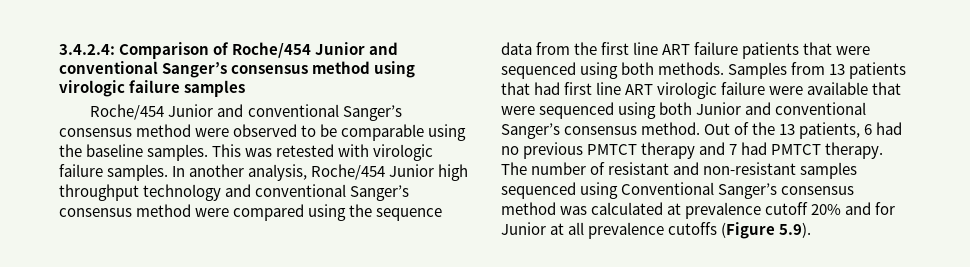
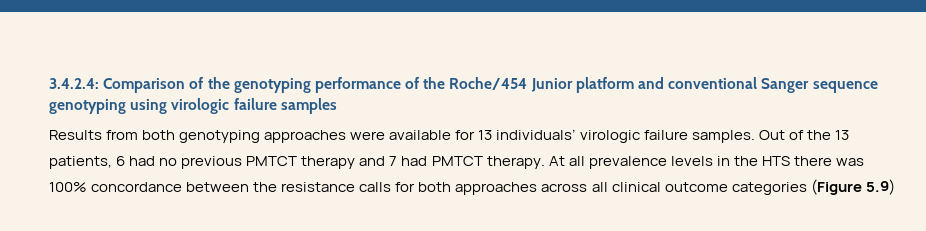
[232,42,399,58] [59,61,371,78] Roche/454 Junior and conventional Sanger’s consensus method -> [207,77,878,93] [49,99,126,114] the genotyping performance of the Roche/454 Junior platform and conventional Sanger sequence genotyping
[90,104,402,121] [59,124,467,141] [59,144,434,161] [59,164,469,181] [59,184,410,201] [59,204,443,221] [501,42,871,59] [501,62,907,79] [501,82,902,99] [501,102,867,119] [501,122,701,139] Roche/454 Junior and conventional Sanger’s consensus method were observed to be comparable using the baseline samples. This was retested with virologic failure samples. In another analysis, Roche/454 Junior high throughput technology and conventional Sanger’s consensus method were compared using the sequence data from the first line ART failure patients that were sequenced using both methods. Samples from 13 patients that had first line ART virologic failure were available that were sequenced using both Junior and conventional Sanger’s consensus method. -> [49,129,755,143] Results from both genotyping approaches were available for 13 individuals’ virologic failure samples.
[501,162,858,179] [501,182,855,199] [501,202,896,219] [501,222,812,239] The number of resistant and non-resistant samples sequenced using Conventional Sanger’s consensus method was calculated at prevalence cutoff 20% and for Junior at all prevalence cutoffs (Figure 5.9). -> [548,156,864,169] [49,179,895,195] At all prevalence levels in the HTS there was 100% concordance between the resistance calls for both approaches across all clinical outcome categories (Figure 5.9)

